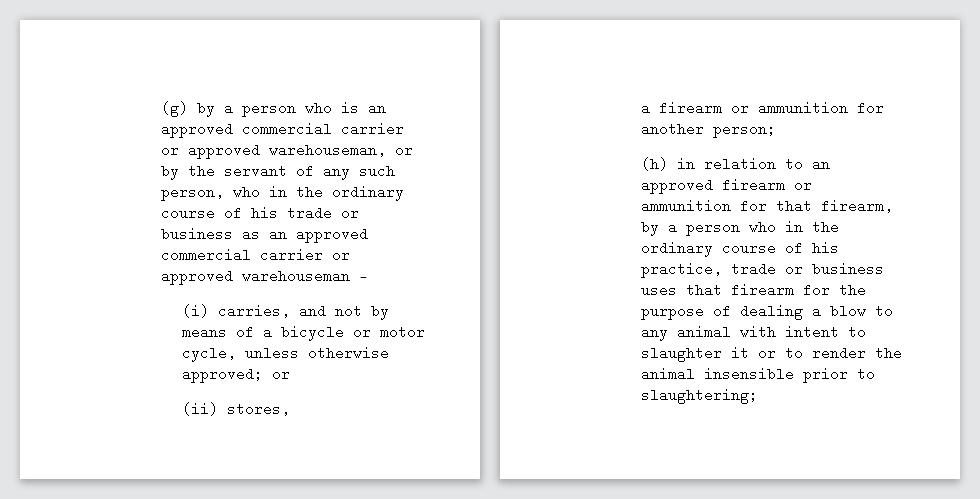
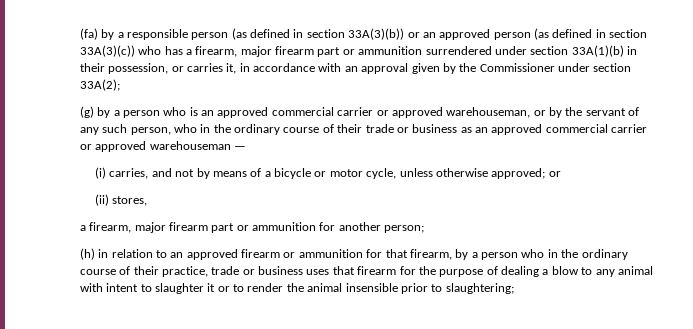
(161, 109) none -> [79,28,648,40] [79,45,638,57] [79,63,632,74] [79,79,120,91] (fa) by a responsible person (as defined in section 33A(3)(b)) or an approved person (as defined in section 33A(3)(c)) who has a firearm, major firearm part or ammunition surrendered under section 33A(1)(b) in their possession, or carries it, in accordance with an approval given by the Commissioner under section 33A(2); //
[251,207,279,218] his -> [337,124,363,133] their
[659,101,723,115] firearm -> [89,222,235,233] firearm, major firearm part
[812,242,840,253] his -> [133,266,159,275] their

